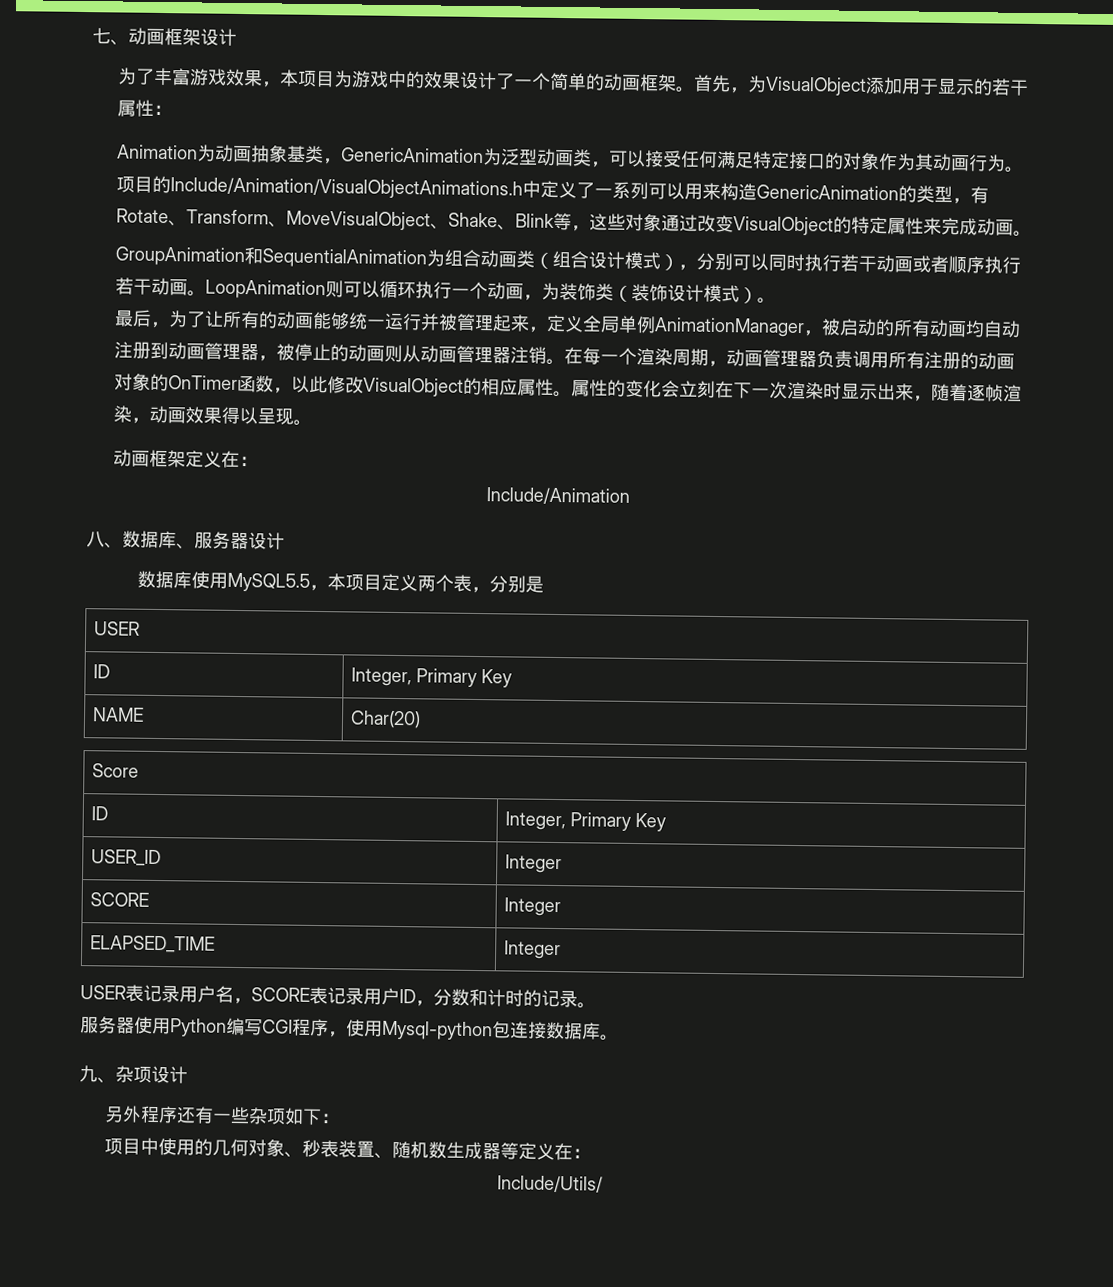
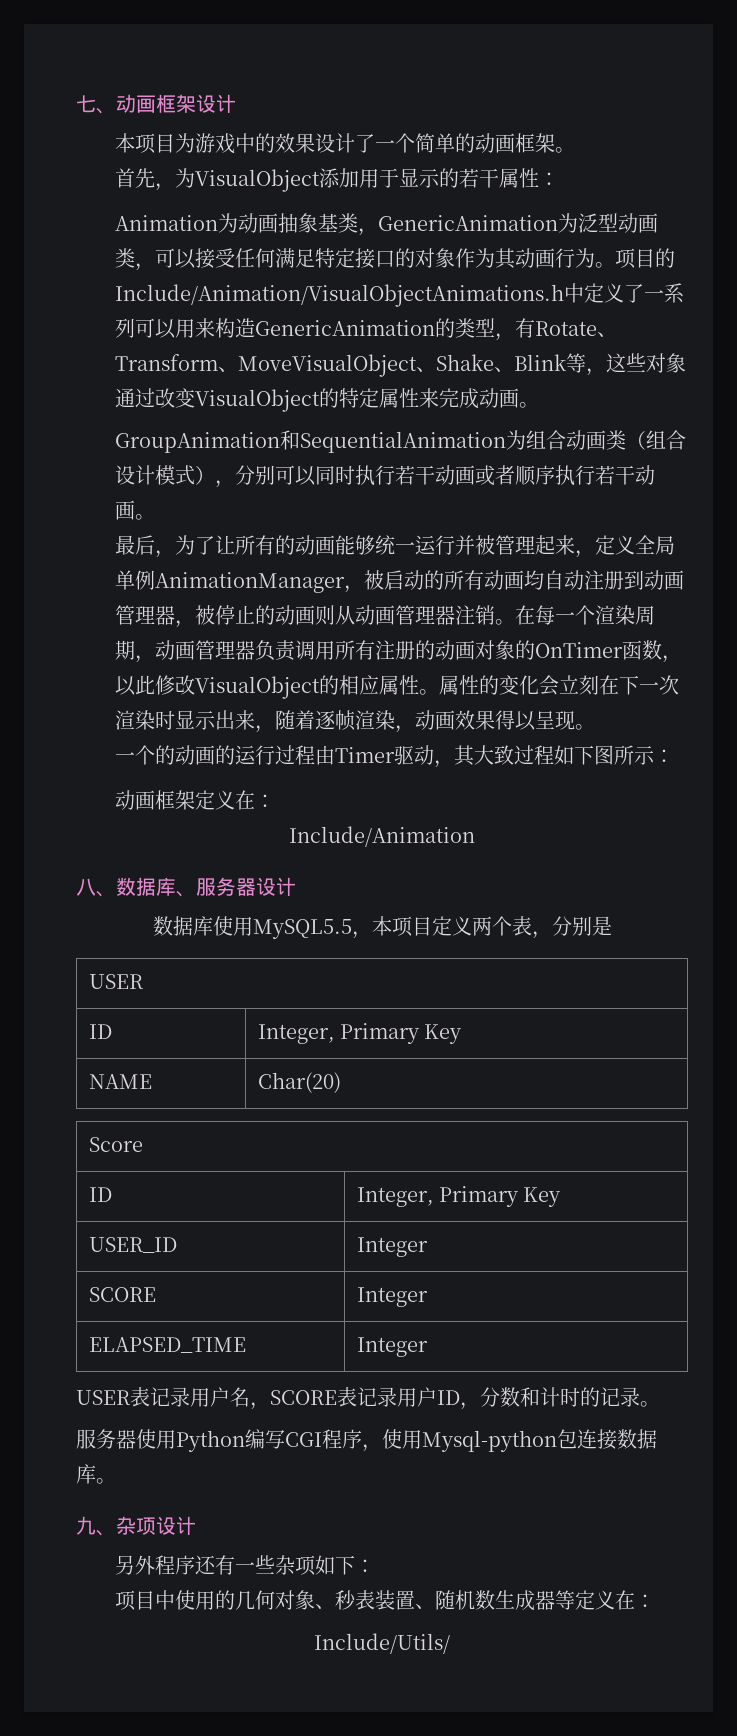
[117,67,282,88] 为了丰富游戏效果， -> (236, 103) none
(696, 89) none -> (575, 150) //
[205,279,777,304] LoopAnimation则可以循环执行一个动画，为装饰类（装饰设计模式）。 -> (155, 517) none
(313, 422) none -> [114,745,674,768] // 一个的动画的运行过程由Timer驱动，其大致过程如下图所示：

